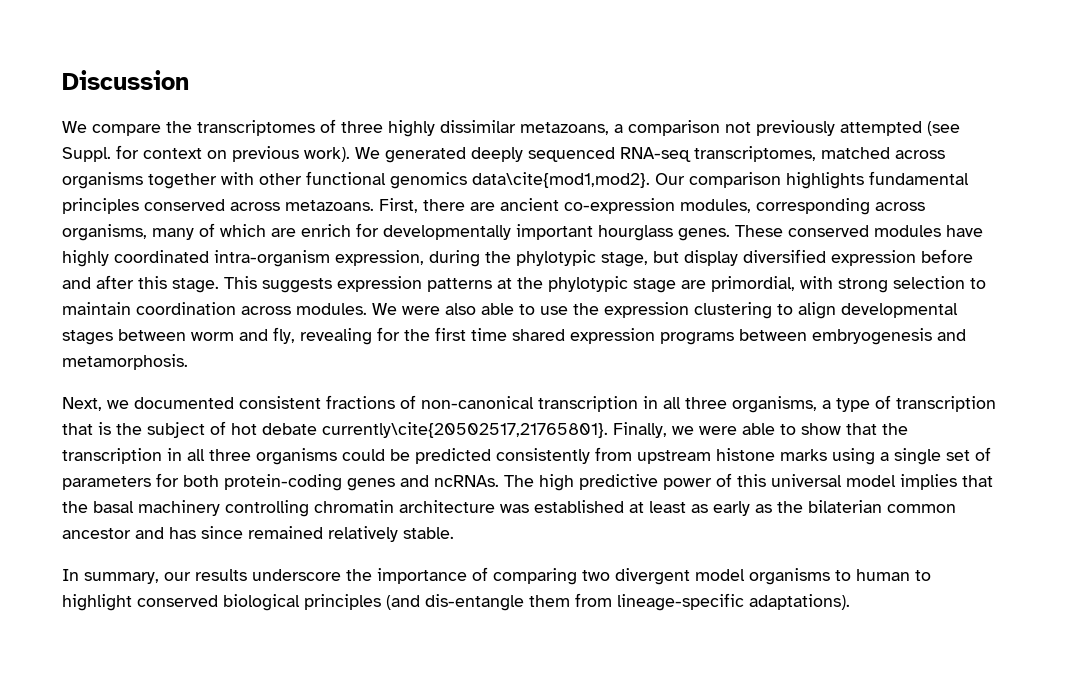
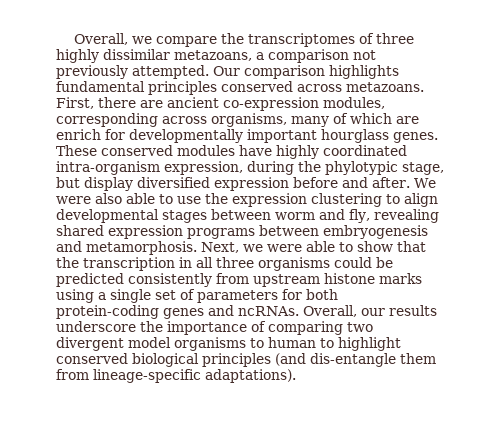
[62,70,189,90] [62,121,87,133] Discussion // We -> [73,33,152,45] Overall, we
[840,121,960,136] [62,145,945,163] [62,171,650,189] attempted (see Suppl. for context on previous work). We generated deeply sequenced RNA-seq transcriptomes, matched across organisms together with other functional genomics data\cite{mod1,mod2}. -> [132,65,209,79] attempted.
[96,275,986,293] [62,302,367,315] after this stage. This suggests expression patterns at the phylotypic stage are primordial, with strong selection to maintain coordination across modules. -> [372,177,410,188] after.
[377,327,507,341] for the first time -> (439, 216) none
(188, 362) // -> (197, 248) none
[134,395,996,413] [62,421,694,438] documented consistent fractions of non-canonical transcription in all three organisms, a type of transcription that is the subject of hot debate currently\cite{20502517,21765801}. Finally, we -> (263, 248) none
[504,473,993,491] [62,500,956,517] [62,526,454,542] [62,569,159,584] The high predictive power of this universal model implies that the basal machinery controlling chromatin architecture was established at least as early as the bilaterian common ancestor and has since remained relatively stable. // In summary, -> [303,305,357,317] Overall,

